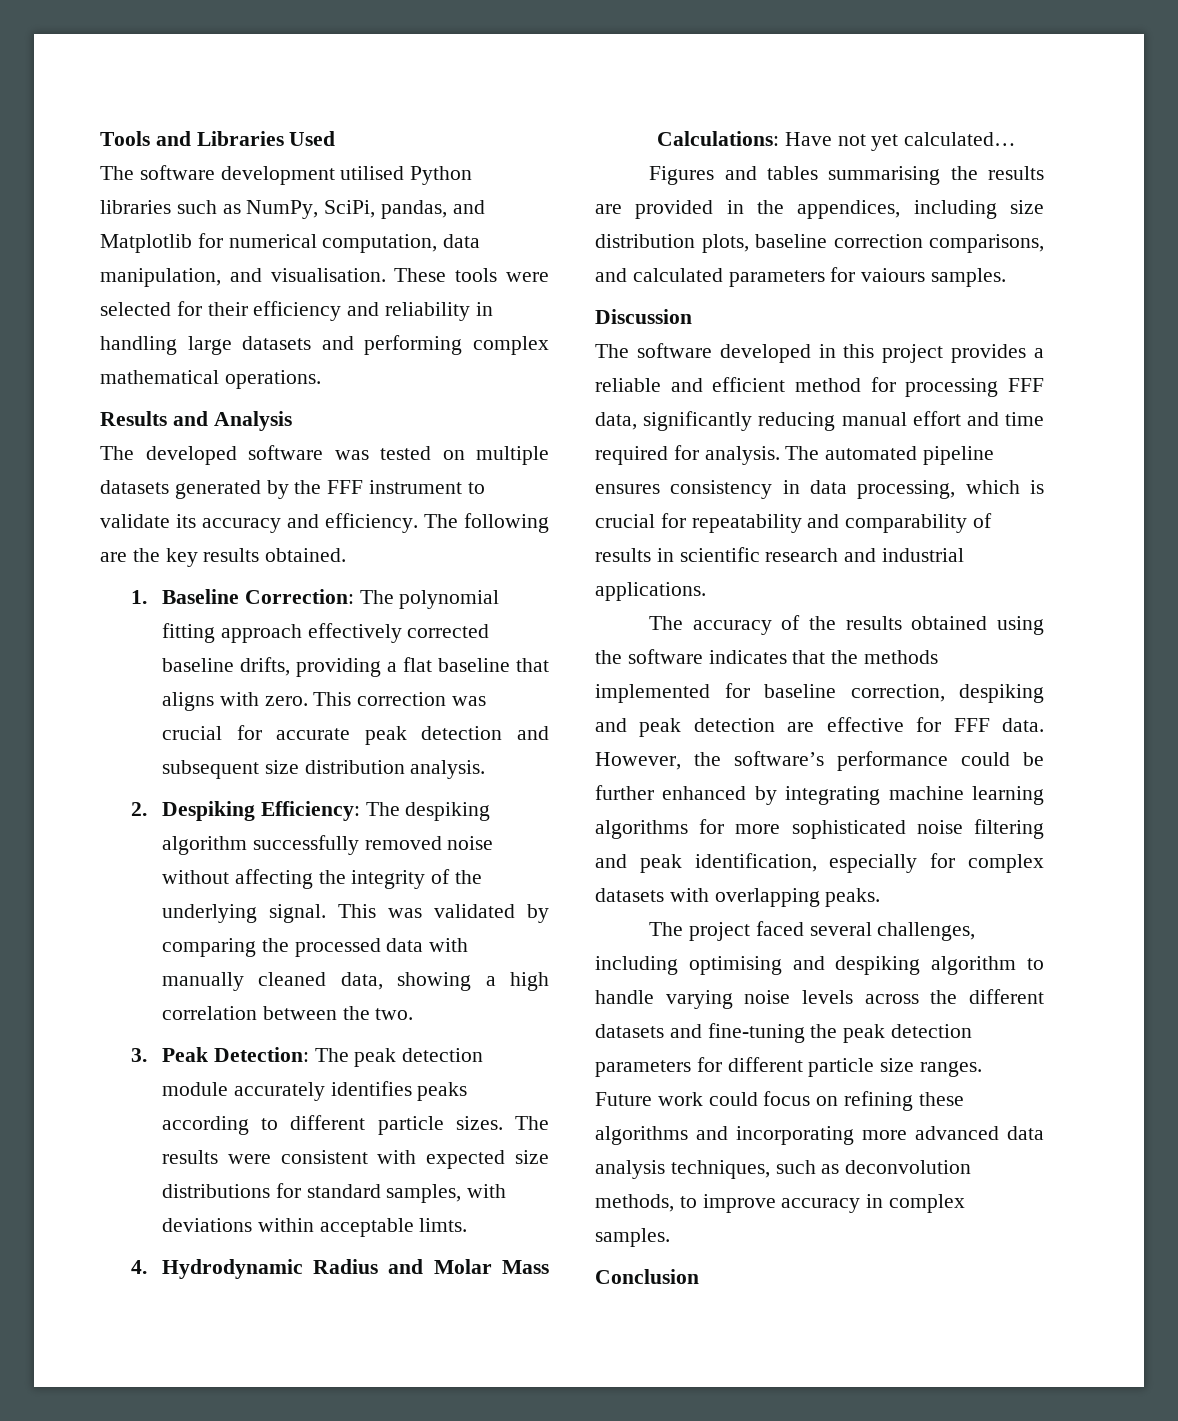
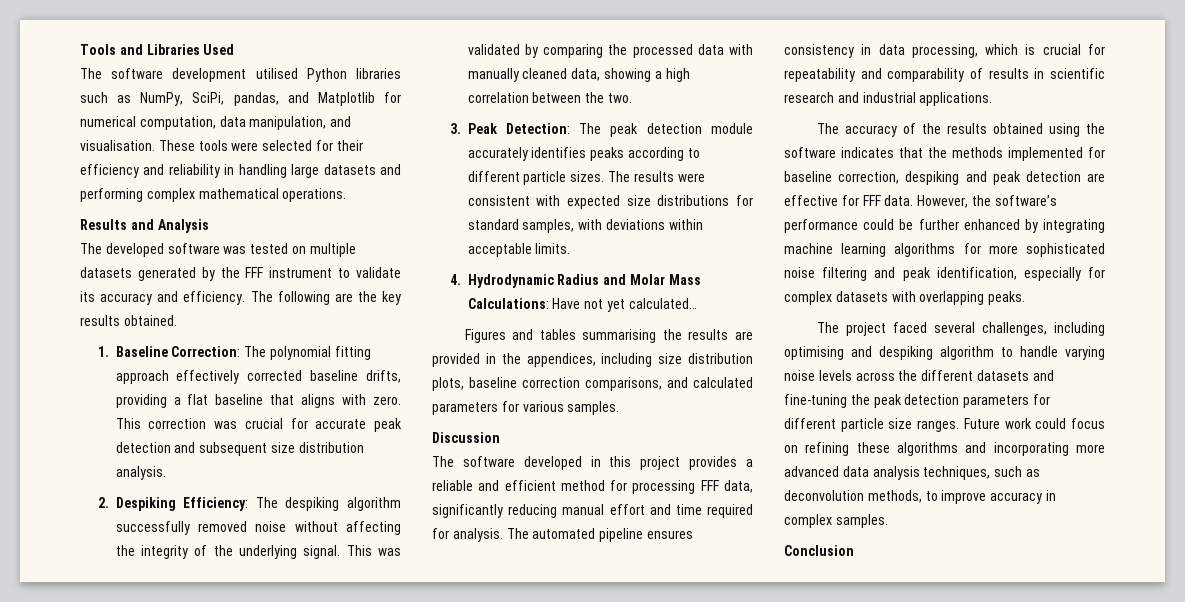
[419,1218,468,1232] limts. -> [535,243,571,254] limits.
[861,268,926,282] vaiours -> [522,401,564,412] various

